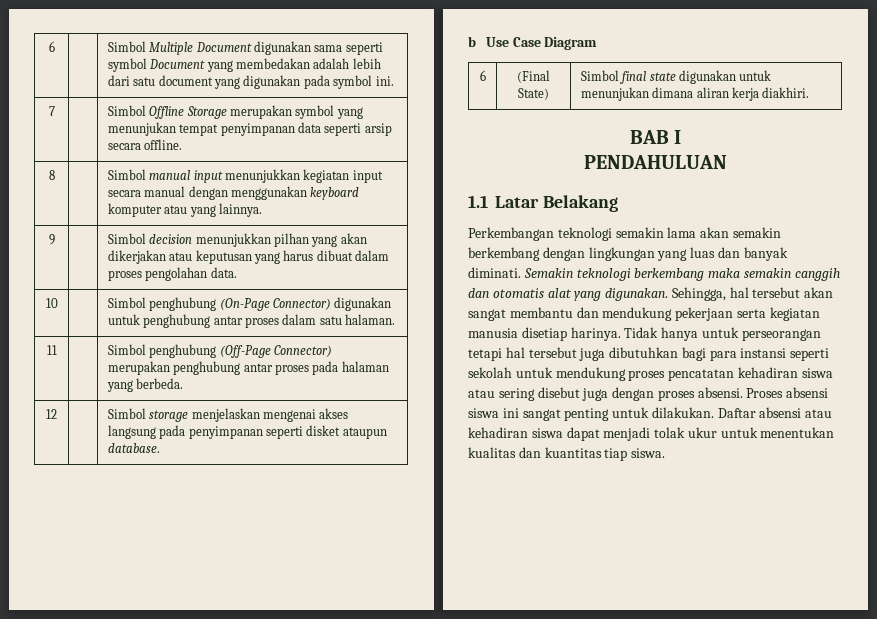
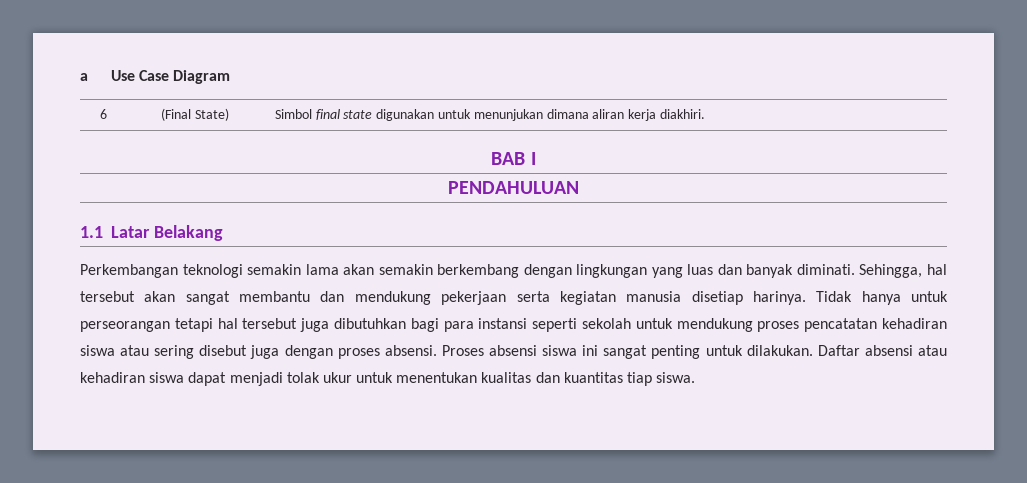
[48,41,55,52] [107,41,383,55] [107,58,381,72] [107,75,394,89] [48,106,55,116] [107,105,363,119] [107,122,392,136] [107,139,183,150] [48,170,55,180] [107,169,383,183] [107,186,360,200] [107,203,263,217] [48,234,55,245] [107,233,367,247] [107,250,390,264] [107,267,237,281] [45,298,58,308] [107,297,392,311] [107,314,396,328] [46,345,57,355] [107,344,333,358] [107,361,389,375] [106,378,184,392] [46,409,57,419] [107,408,349,422] [107,425,387,439] [107,443,160,453] [468,36,476,47] 6 | | Simbol Multiple Document digunakan sama seperti symbol Document yang membedakan adalah lebih dari satu document yang digunakan pada symbol ini. // 7 | | Simbol Offline Storage merupakan symbol yang menunjukan tempat penyimpanan data seperti arsip secara offline. // 8 | | Simbol manual input menunjukkan kegiatan input secara manual dengan menggunakan keyboard komputer atau yang lainnya. // 9 | | Simbol decision menunjukkan pilhan yang akan dikerjakan atau keputusan yang harus dibuat dalam proses pengolahan data. // 10 | | Simbol penghubung (On-Page Connector) digunakan untuk penghubung antar proses dalam satu halaman. // 11 | | Simbol penghubung (Off-Page Connector) merupakan penghubung antar proses pada halaman yang berbeda. // 12 | | Simbol storage menjelaskan mengenai akses langsung pada penyimpanan seperti disket ataupun database. // b -> [80,73,88,81] a
[523,268,840,281] [468,288,669,301] Semakin teknologi berkembang maka semakin canggih dan otomatis alat yang digunakan. -> (855, 269) none

